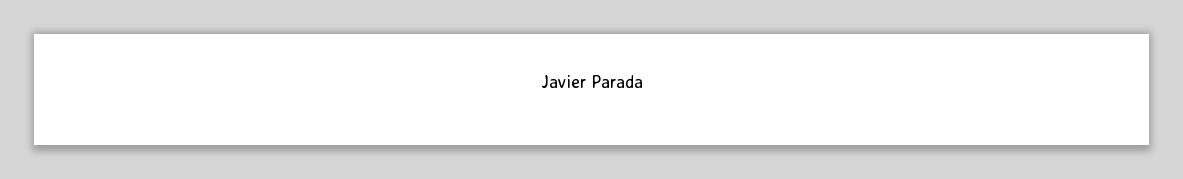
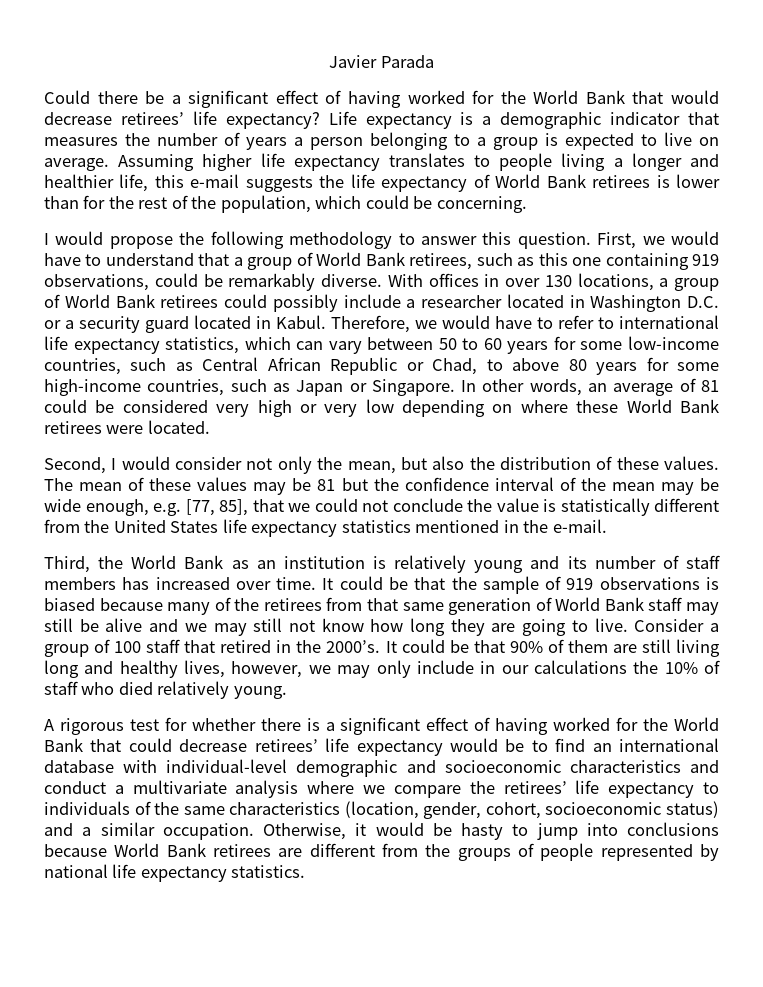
(643, 81) none -> [44,90,719,108] [44,111,719,129] [44,132,719,150] [44,153,719,171] [44,174,720,192] [44,195,527,213] [44,231,719,249] [44,252,720,270] [44,273,719,291] [44,294,719,312] [44,315,719,333] [44,336,720,354] [44,357,719,375] [44,378,719,396] [44,399,719,417] [44,420,210,434] [44,456,719,474] [44,477,719,495] [44,498,719,516] [44,519,607,537] [44,555,720,573] [44,576,720,594] [44,597,719,615] [44,618,720,636] [44,639,720,657] [44,660,720,678] [44,681,287,699] [44,717,720,735] [44,738,719,756] [44,759,719,777] [44,780,720,798] [44,801,719,819] [44,822,719,840] [44,843,719,861] [44,864,306,882] // Could there be a significant effect of having worked for the World Bank that would decrease retirees’ life expectancy? Life expectancy is a demographic indicator that measures the number of years a person belonging to a group is expected to live on average. Assuming higher life expectancy translates to people living a longer and healthier life, this e-mail suggests the life expectancy of World Bank retirees is lower than for the rest of the population, which could be concerning. // I would propose the following methodology to answer this question. First, we would have to understand that a group of World Bank retirees, such as this one containing 919 observations, could be remarkably diverse. With offices in over 130 locations, a group of World Bank retirees could possibly include a researcher located in Washington D.C. or a security guard located in Kabul. Therefore, we would have to refer to international life expectancy statistics, which can vary between 50 to 60 years for some low-income countries, such as Central African Republic or Chad, to above 80 years for some high-income countries, such as Japan or Singapore. In other words, an average of 81 could be considered very high or very low depending on where these World Bank retirees were located. // Second, I would consider not only the mean, but also the distribution of these values. The mean of these values may be 81 but the confidence interval of the mean may be wide enough, e.g. [77, 85], that we could not conclude the value is statistically different from the United States life expectancy statistics mentioned in the e-mail. // Third, the World Bank as an institution is relatively young and its number of staff members has increased over time. It could be that the sample of 919 observations is biased because many of the retirees from that same generation of World Bank staff may still be alive and we may still not know how long they are going to live. Consider a group of 100 staff that retired in the 2000’s. It could be that 90% of them are still living long and healthy lives, however, we may only include in our calculations the 10% of staff who died relatively young. // A rigorous test for whether there is a significant effect of having worked for the World Bank that could decrease retirees’ life expectancy would be to find an international database with individual-level demographic and socioeconomic characteristics and conduct a multivariate analysis where we compare the retirees’ life expectancy to individuals of the same characteristics (location, gender, cohort, socioeconomic status) and a similar occupation. Otherwise, it would be hasty to jump into conclusions because World Bank retirees are different from the groups of people represented by national life expectancy statistics.

